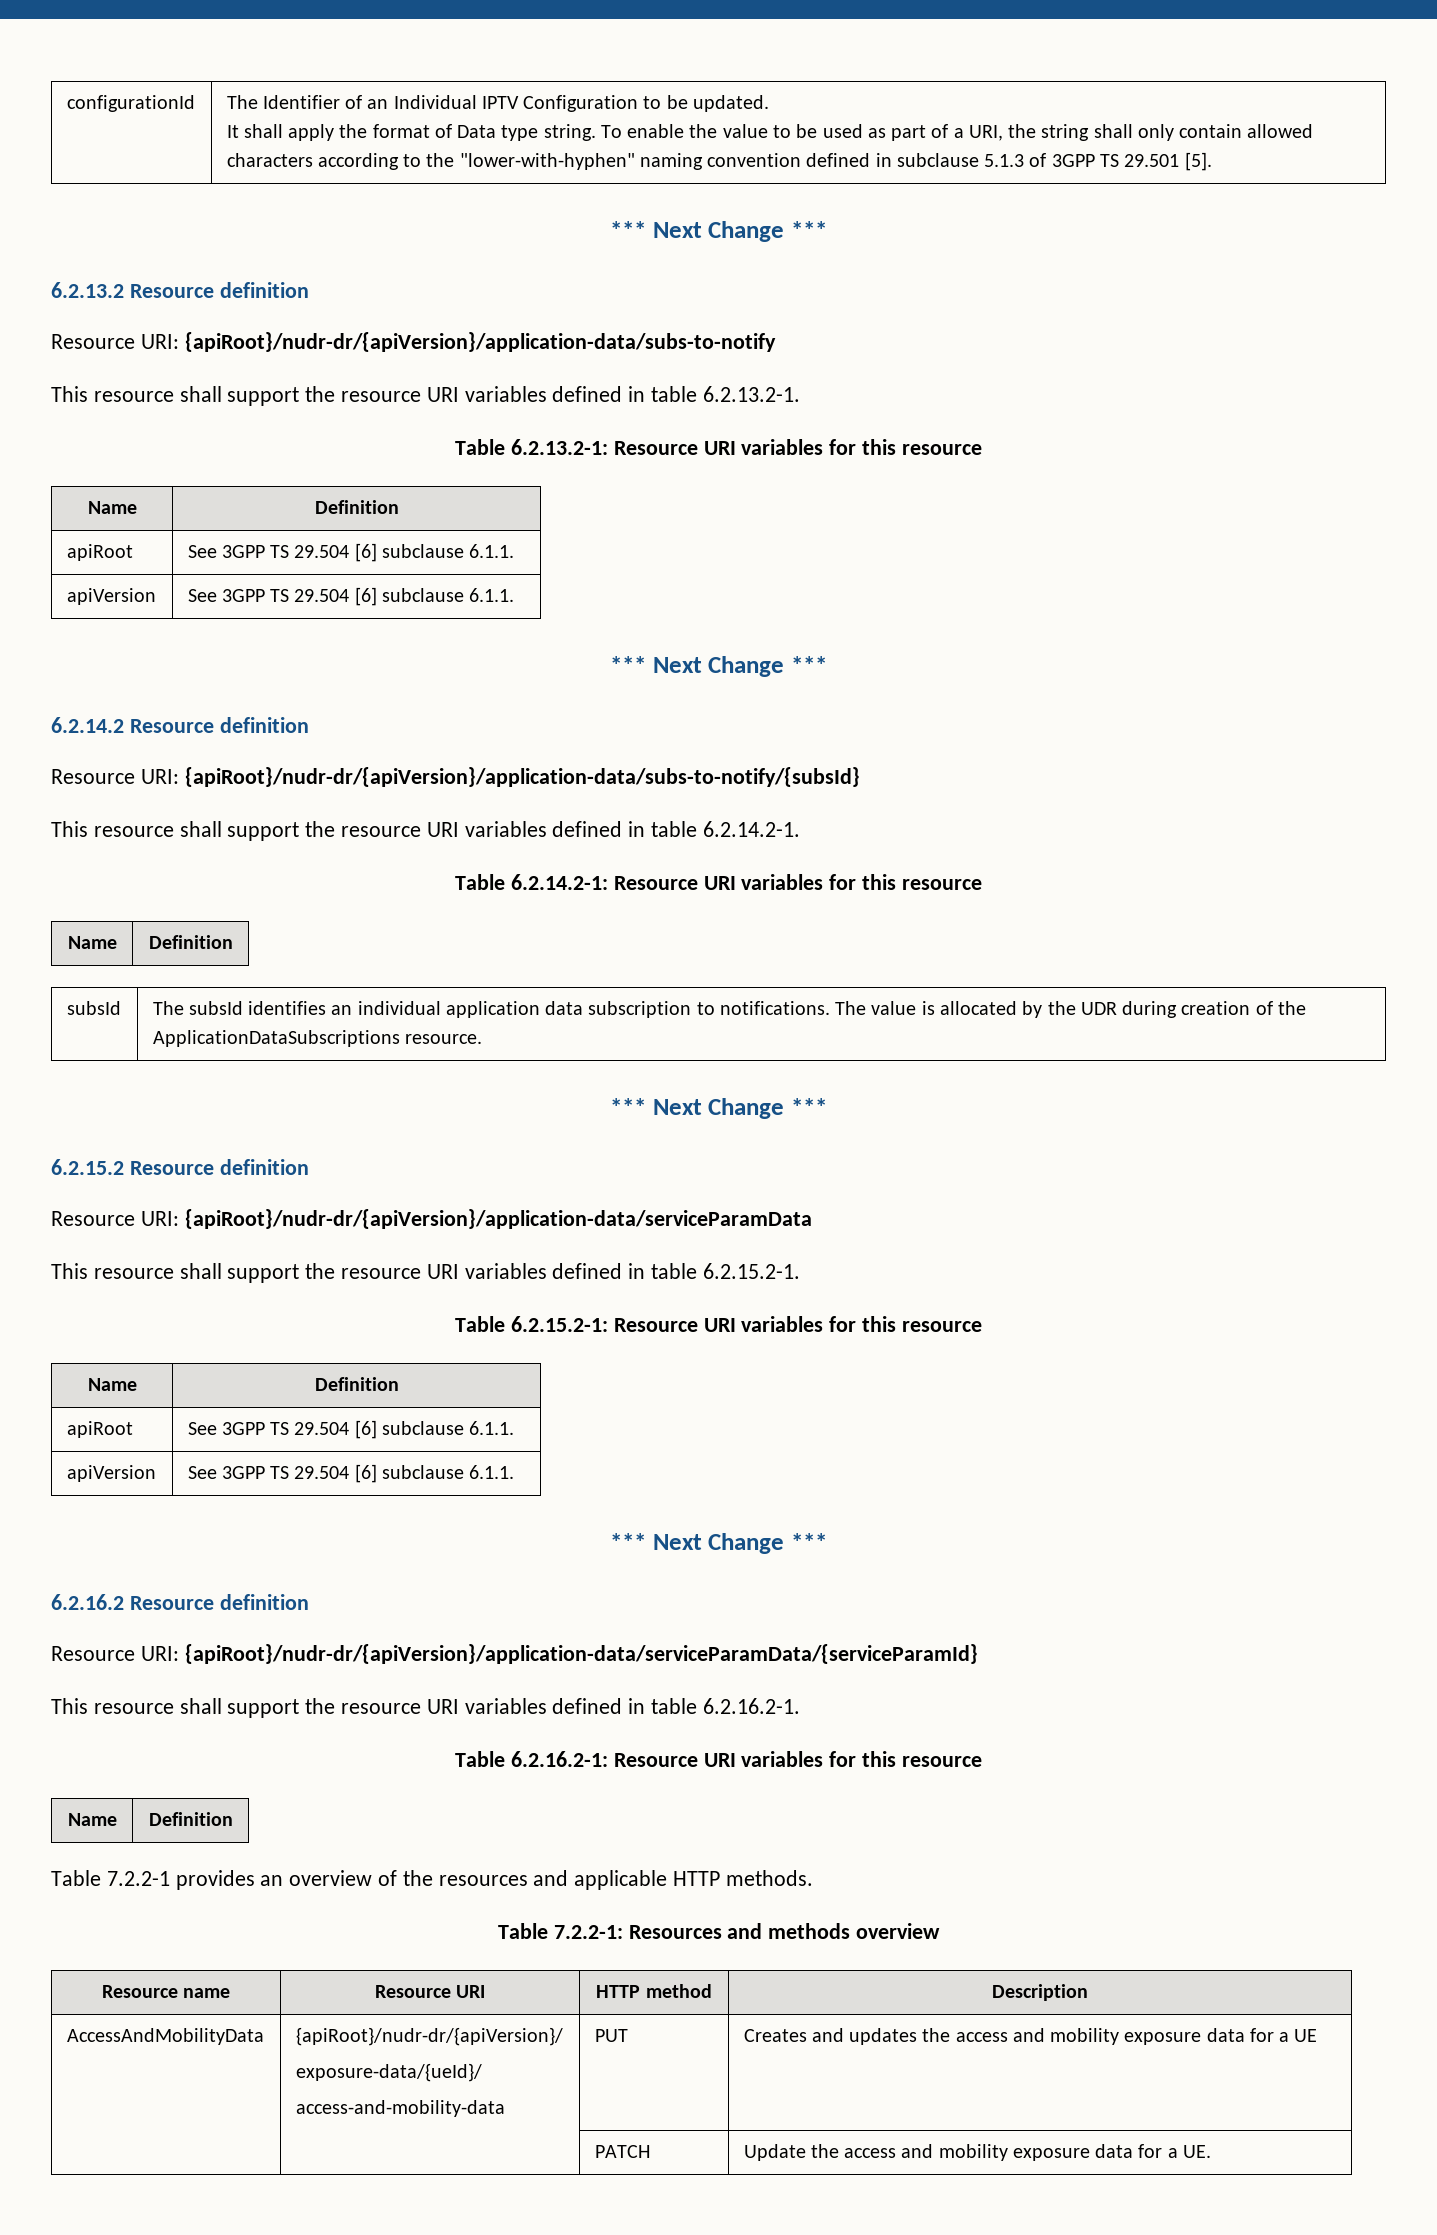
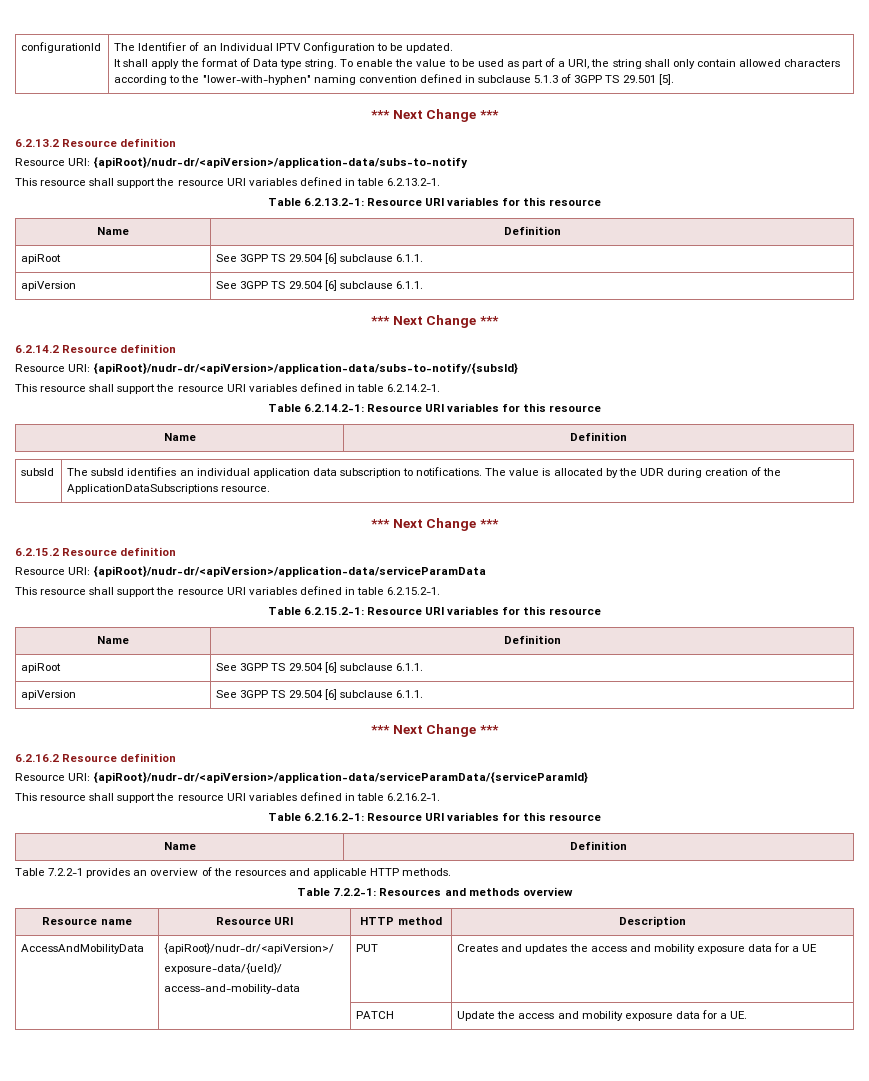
[184,332,776,352] {apiRoot}/nudr-dr/{apiVersion}/application-data/subs-to-notify -> [93,157,469,168] {apiRoot}/nudr-dr/<apiVersion>/application-data/subs-to-notify
[184,767,860,787] {apiRoot}/nudr-dr/{apiVersion}/application-data/subs-to-notify/{subsId} -> [93,363,519,374] {apiRoot}/nudr-dr/<apiVersion>/application-data/subs-to-notify/{subsId}
[184,1209,812,1229] {apiRoot}/nudr-dr/{apiVersion}/application-data/serviceParamData -> [93,566,487,577] {apiRoot}/nudr-dr/<apiVersion>/application-data/serviceParamData
[184,1644,978,1664] {apiRoot}/nudr-dr/{apiVersion}/application-data/serviceParamData/{serviceParamId} -> [93,772,589,783] {apiRoot}/nudr-dr/<apiVersion>/application-data/serviceParamData/{serviceParamId}
[295,2027,563,2046] {apiRoot}/nudr-dr/{apiVersion}/ -> [164,943,335,954] {apiRoot}/nudr-dr/<apiVersion>/

